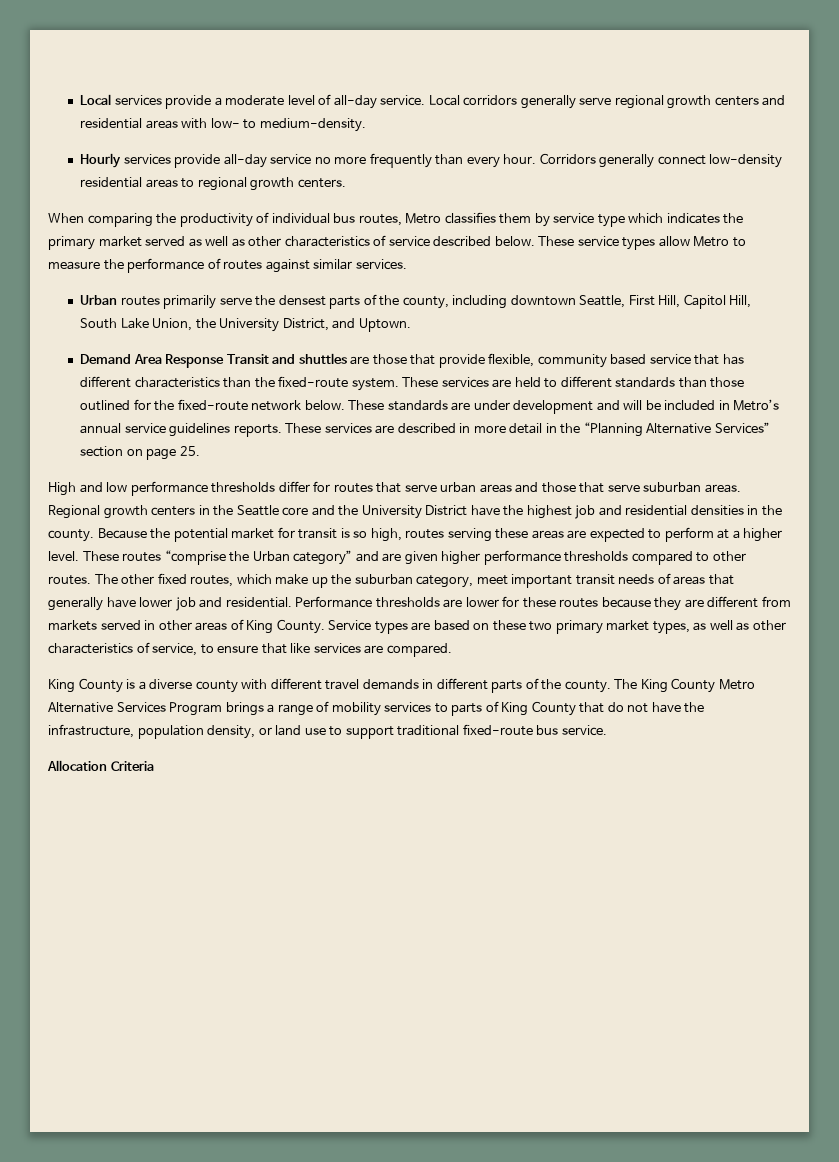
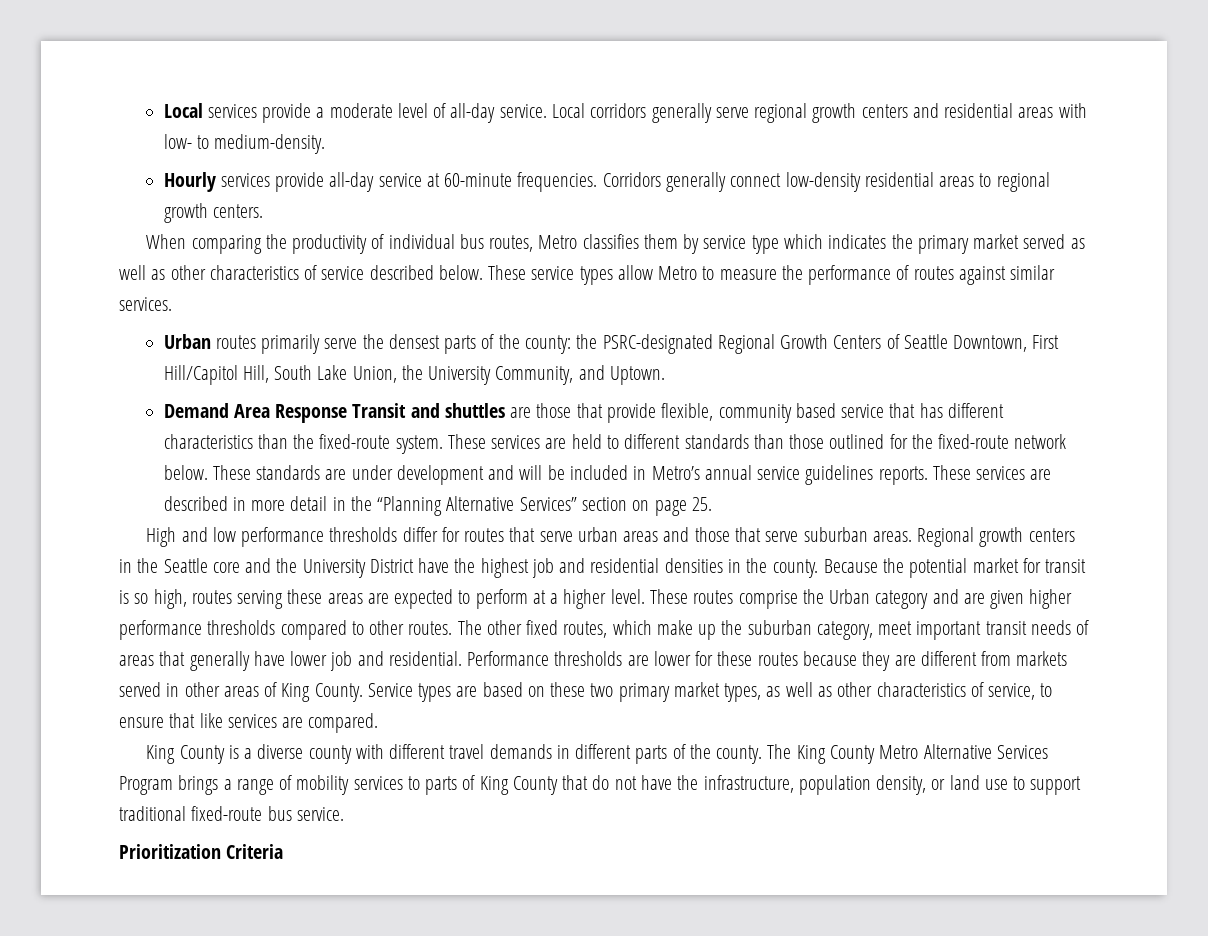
[314,153,537,168] no more frequently than every hour. -> [426,172,598,192] at 60-minute frequencies.
[402,294,726,309] county, including downtown Seattle, First Hill, Capitol -> [524,334,1060,354] [163,365,238,385] county: the PSRC-designated Regional Growth Centers of Seattle Downtown, First Hill/Capitol
[282,318,329,331] District, -> [495,366,574,385] Community,
[164,550,226,565] “comprise -> [738,590,798,609] comprise
[293,550,353,565] category” -> [875,590,929,609] category
[47,760,107,771] Allocation -> [119,844,221,859] Prioritization

